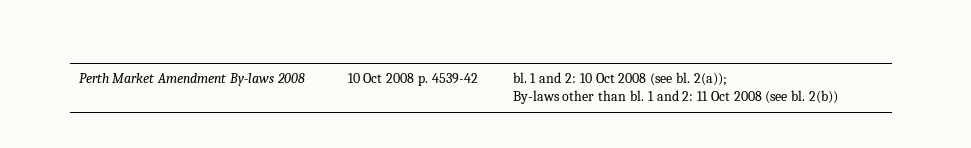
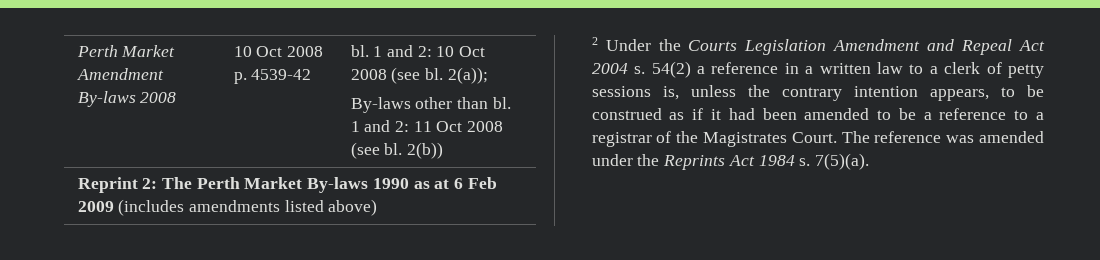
(838, 97) none -> [77,177,497,193] [77,199,378,216] [591,37,1045,55] [591,61,1044,78] [591,85,1044,101] [591,108,1044,120] [591,131,1044,147] [591,153,870,170] // Reprint 2: The Perth Market By-laws 1990 as at 6 Feb 2009 (includes amendments listed above) // 2 Under the Courts Legislation Amendment and Repeal Act 2004 s. 54(2) a reference in a written law to a clerk of petty sessions is, unless the contrary intention appears, to be construed as if it had been amended to be a reference to a registrar of the Magistrates Court. The reference was amended under the Reprints Act 1984 s. 7(5)(a).

